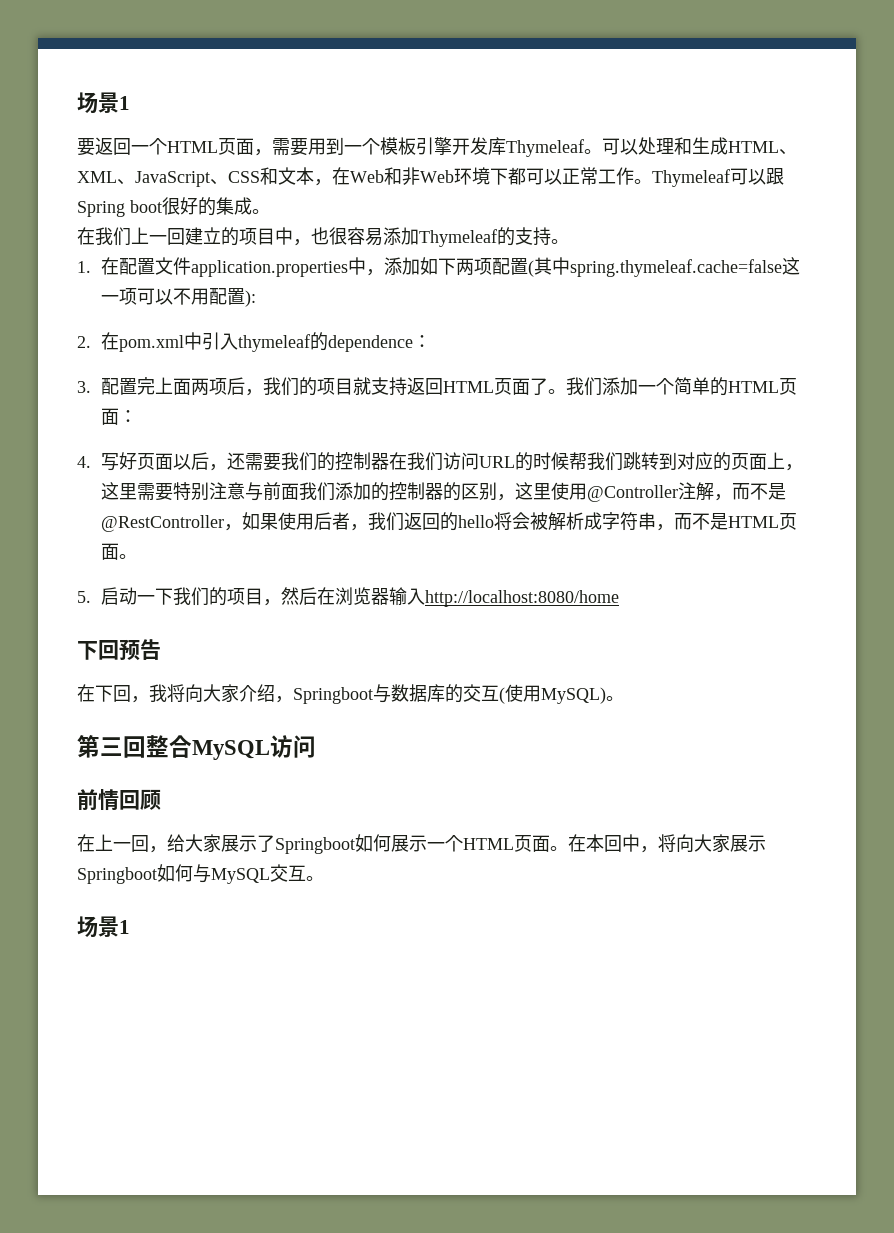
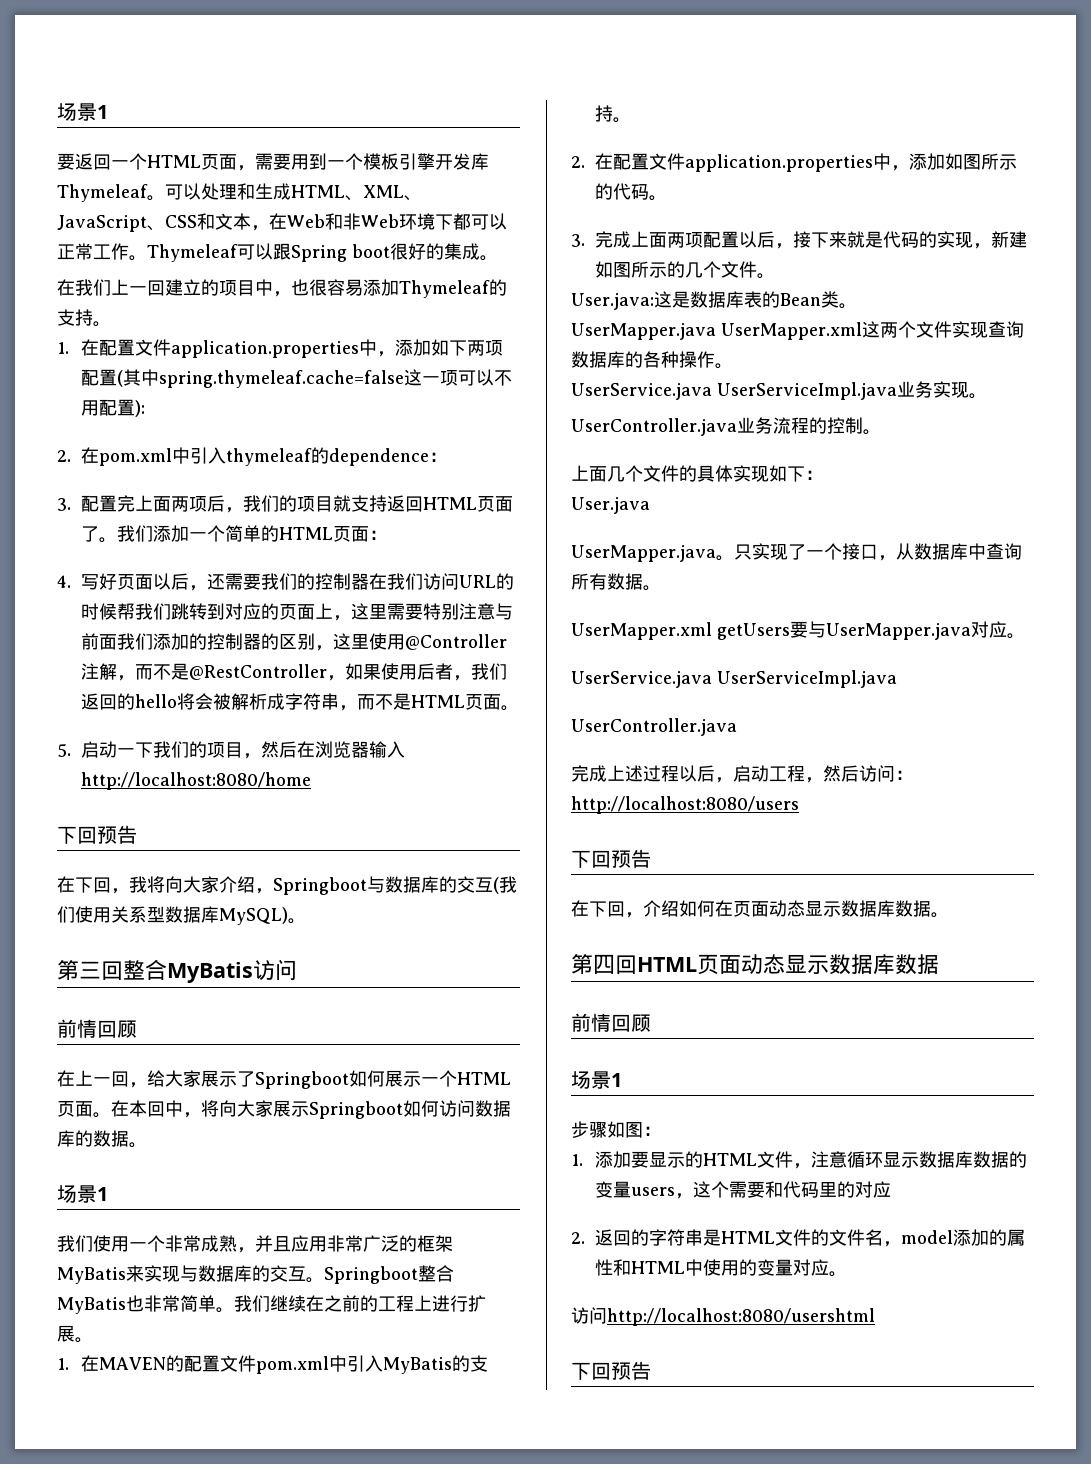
[505,684,541,702] 使用 -> [499,876,517,893] [57,906,219,923] 我们使用关系型数据库
[192,740,270,760] MySQL -> [167,962,253,983] MyBatis
[193,864,306,884] 与MySQL交互 -> [439,1100,511,1117] [57,1130,129,1147] 访问数据库的数据
(130, 927) none -> [57,1235,453,1253] [57,1265,454,1284] [57,1295,486,1314] [57,1325,93,1343] [57,1355,488,1374] [594,105,631,123] [571,153,1017,172] [594,183,667,201] [571,231,1027,249] [594,261,775,279] [571,291,857,310] [571,321,1024,340] [571,351,733,369] [571,381,987,400] [571,417,881,436] [571,465,823,482] [571,497,650,514] [571,543,1022,562] [571,573,661,591] [571,621,1025,640] [571,670,897,688] [571,718,737,736] [571,765,913,783] [571,796,799,814] [571,849,651,868] [571,900,949,918] [571,954,939,975] [571,1013,651,1032] [571,1071,622,1089] [571,1121,661,1138] [571,1151,1027,1169] [594,1181,891,1199] [571,1229,1025,1247] [594,1259,847,1277] [571,1307,875,1326] [571,1361,651,1380] // 我们使用一个非常成熟，并且应用非常广泛的框架MyBatis来实现与数据库的交互。Springboot整合MyBatis也非常简单。我们继续在之前的工程上进行扩展。 // 1.在MAVEN的配置文件pom.xml中引入MyBatis的支持。 // 2.在配置文件application.properties中，添加如图所示的代码。 // 3.完成上面两项配置以后，接下来就是代码的实现，新建如图所示的几个文件。 // User.java:这是数据库表的Bean类。 // UserMapper.java UserMapper.xml这两个文件实现查询数据库的各种操作。 // UserService.java UserServiceImpl.java业务实现。 // UserController.java业务流程的控制。 // 上面几个文件的具体实现如下： // User.java // UserMapper.java。只实现了一个接口，从数据库中查询所有数据。 // UserMapper.xml getUsers要与UserMapper.java对应。 // UserService.java UserServiceImpl.java // UserController.java // 完成上述过程以后，启动工程，然后访问：http://localhost:8080/users // 下回预告 // 在下回，介绍如何在页面动态显示数据库数据。 // 第四回HTML页面动态显示数据库数据 // 前情回顾 // 场景1 // 步骤如图： // 1.添加要显示的HTML文件，注意循环显示数据库数据的变量users，这个需要和代码里的对应 // 2.返回的字符串是HTML文件的文件名，model添加的属性和HTML中使用的变量对应。 // 访问http://localhost:8080/usershtml // 下回预告

